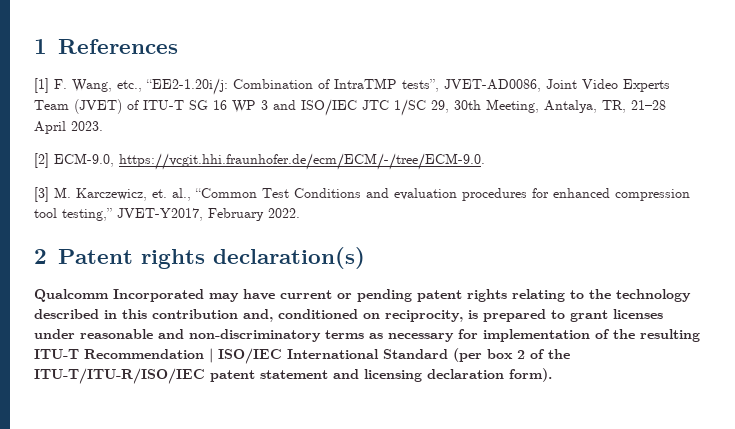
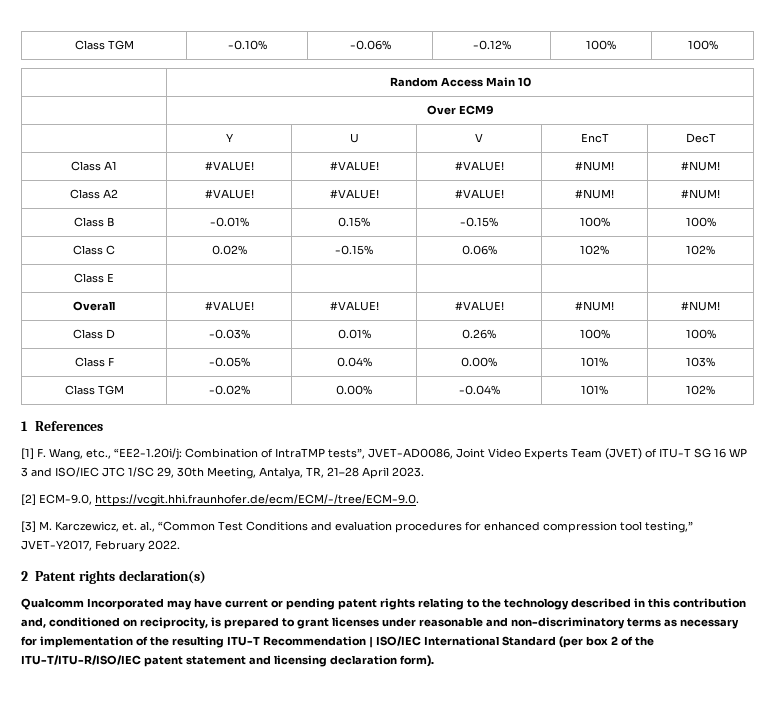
(34, 46) none -> [74,40,134,50] [227,40,267,50] [349,40,391,50] [472,40,511,50] [586,40,616,50] [687,40,718,50] [389,77,531,87] [426,105,494,115] [225,133,233,142] [349,133,359,143] [475,133,483,142] [580,133,609,143] [685,133,716,143] [71,161,117,171] [204,161,254,171] [329,161,379,171] [454,161,504,171] [575,161,614,171] [681,161,720,171] [70,189,118,199] [204,189,254,199] [329,189,379,199] [454,189,504,199] [575,189,614,199] [681,189,720,199] [74,217,114,227] [209,217,249,227] [338,217,370,227] [460,217,498,227] [579,217,610,227] [685,217,716,227] [73,245,115,255] [211,245,247,255] [335,245,373,255] [461,245,497,255] [580,245,609,255] [686,245,715,255] [74,273,114,283] [73,301,115,311] [204,301,254,311] [329,301,379,311] [454,301,504,311] [575,301,614,311] [681,301,720,311] [73,329,115,339] [208,329,250,339] [337,329,371,339] [462,329,496,339] [579,329,610,339] [685,329,716,339] [74,357,114,367] [208,357,250,367] [336,357,372,367] [461,357,497,367] [581,357,608,367] [686,357,715,367] [64,385,124,395] [208,385,250,395] [336,385,372,395] [458,385,500,395] [581,385,608,395] [686,385,715,395] Class TGM | -0.10% | -0.06% | -0.12% | 100% | 100% // | Random Access Main 10 // | Over ECM9 // | Y | U | V | EncT | DecT // Class A1 | #VALUE! | #VALUE! | #VALUE! | #NUM! | #NUM! // Class A2 | #VALUE! | #VALUE! | #VALUE! | #NUM! | #NUM! // Class B | -0.01% | 0.15% | -0.15% | 100% | 100% // Class C | 0.02% | -0.15% | 0.06% | 102% | 102% // Class E | | | | | // Overall | #VALUE! | #VALUE! | #VALUE! | #NUM! | #NUM! // Class D | -0.03% | 0.01% | 0.26% | 100% | 100% // Class F | -0.05% | 0.04% | 0.00% | 101% | 103% // Class TGM | -0.02% | 0.00% | -0.04% | 101% | 102% //

